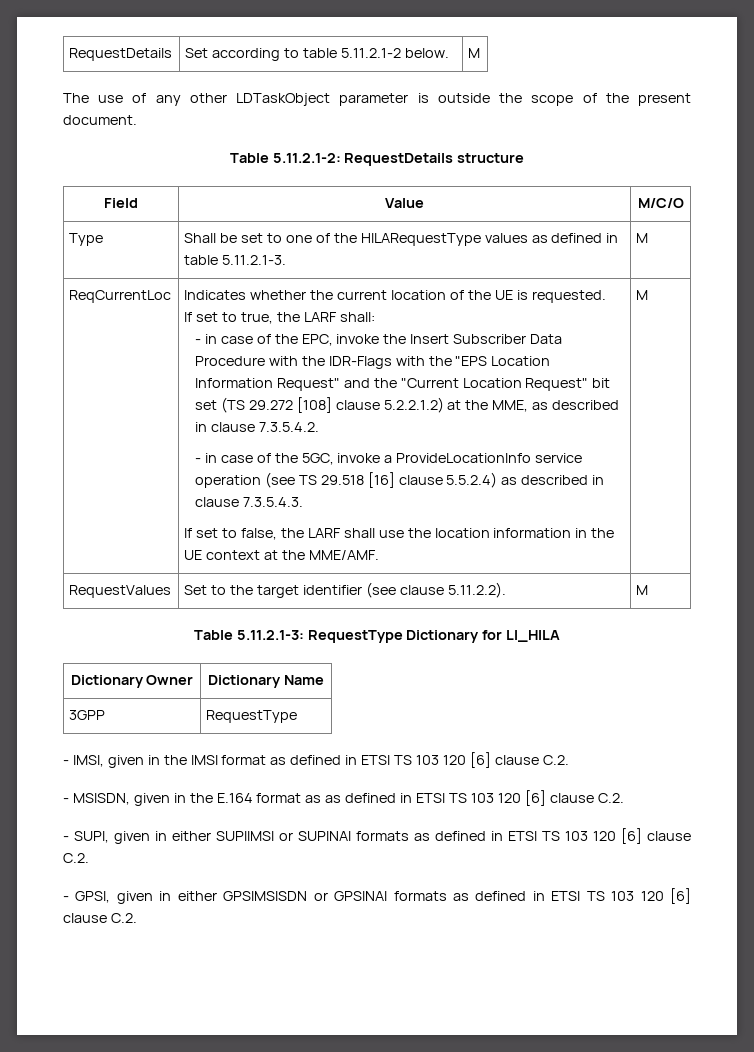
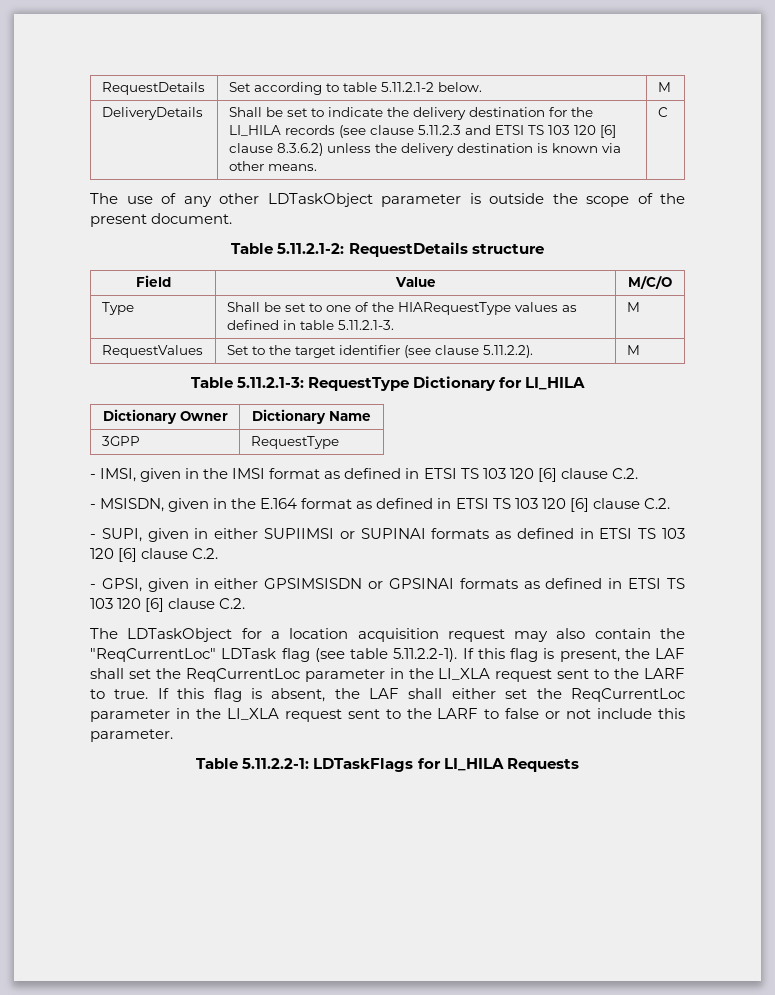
(481, 53) none -> [101,107,203,120] [228,107,593,120] [228,125,616,138] [228,143,621,156] [228,161,317,171] [657,107,668,117] // DeliveryDetails | Shall be set to indicate the delivery destination for the LI_HILA records (see clause 5.11.2.3 and ETSI TS 103 120 [6] clause 8.3.6.2) unless the delivery destination is known via other means. | C
[360,233,481,246] HILARequestType -> [397,302,511,315] HIARequestType
[69,290,172,303] [184,290,606,303] [184,312,375,324] [194,334,563,346] [194,356,551,369] [194,378,611,391] [194,397,620,413] [194,422,319,432] [194,453,583,465] [194,472,605,488] [194,497,303,507] [184,528,615,540] [184,550,379,560] [636,290,649,300] // ReqCurrentLoc | Indicates whether the current location of the UE is requested. // If set to true, the LARF shall: // - in case of the EPC, invoke the Insert Subscriber Data Procedure with the IDR-Flags with the "EPS Location Information Request" and the "Current Location Request" bit set (TS 29.272 [108] clause 5.2.2.1.2) at the MME, as described in clause 7.3.5.4.2. // - in case of the 5GC, invoke a ProvideLocationInfo service operation (see TS 29.518 [16] clause 5.5.2.4) as described in clause 7.3.5.4.3. // If set to false, the LARF shall use the location information in the UE context at the MME/AMF. | M -> (640, 307) none
[325,795,342,803] as -> (373, 505) none
(137, 918) none -> [90,628,685,642] [90,648,685,662] [90,668,685,682] [90,688,685,702] [90,708,686,722] [90,729,173,742] [196,758,579,772] // The LDTaskObject for a location acquisition request may also contain the "ReqCurrentLoc" LDTask flag (see table 5.11.2.2-1). If this flag is present, the LAF shall set the ReqCurrentLoc parameter in the LI_XLA request sent to the LARF to true. If this flag is absent, the LAF shall either set the ReqCurrentLoc parameter in the LI_XLA request sent to the LARF to false or not include this parameter. // Table 5.11.2.2-1: LDTaskFlags for LI_HILA Requests

